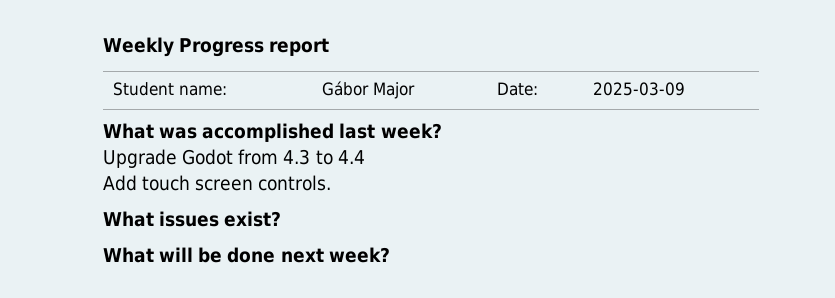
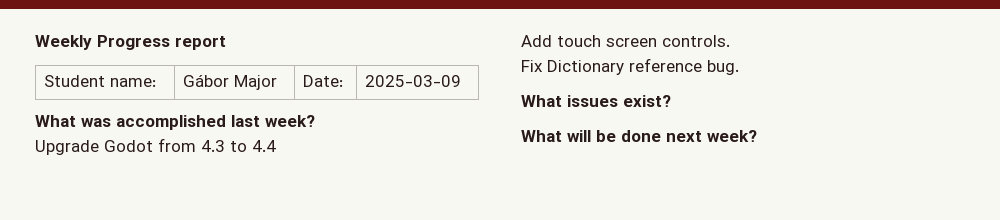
(332, 183) none -> [521,58,739,75] // Fix Dictionary reference bug.

